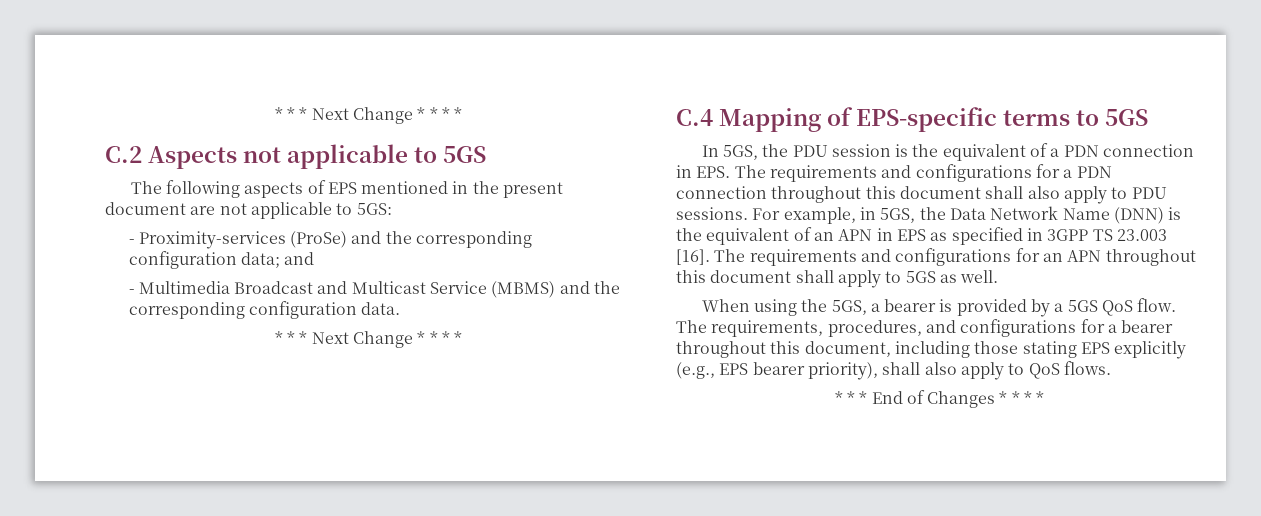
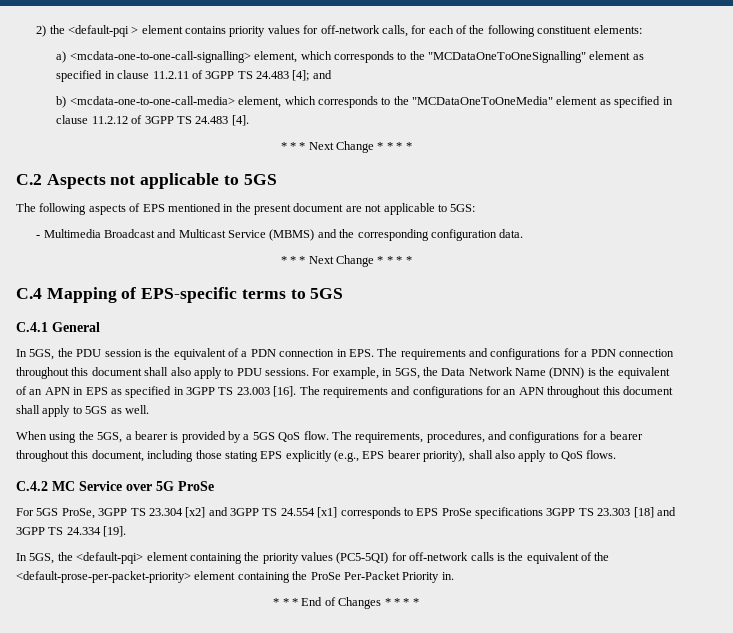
(274, 113) none -> [36,25,642,37] [56,51,644,63] [56,70,332,82] [56,96,673,108] [56,115,249,126] 2) the <default-pqi > element contains priority values for off-network calls, for each of the following constituent elements: // a) <mcdata-one-to-one-call-signalling> element, which corresponds to the "MCDataOneToOneSignalling" element as specified in clause 11.2.11 of 3GPP TS 24.483 [4]; and // b) <mcdata-one-to-one-call-media> element, which corresponds to the "MCDataOneToOneMedia" element as specified in clause 11.2.12 of 3GPP TS 24.483 [4]. //
[128,231,533,249] [128,251,315,269] // - Proximity-services (ProSe) and the corresponding configuration data; and -> (476, 208) none
(1149, 117) none -> [16,322,100,332] // C.4.1 General
(1111, 368) none -> [16,481,214,491] [16,507,676,519] [16,526,127,537] [16,552,610,564] [16,571,454,583] // C.4.2 MC Service over 5G ProSe // For 5GS ProSe, 3GPP TS 23.304 [x2] and 3GPP TS 24.554 [x1] corresponds to EPS ProSe specifications 3GPP TS 23.303 [18] and 3GPP TS 24.334 [19]. // In 5GS, the <default-pqi> element containing the priority values (PC5-5QI) for off-network calls is the equivalent of the <default-prose-per-packet-priority> element containing the ProSe Per-Packet Priority in.

